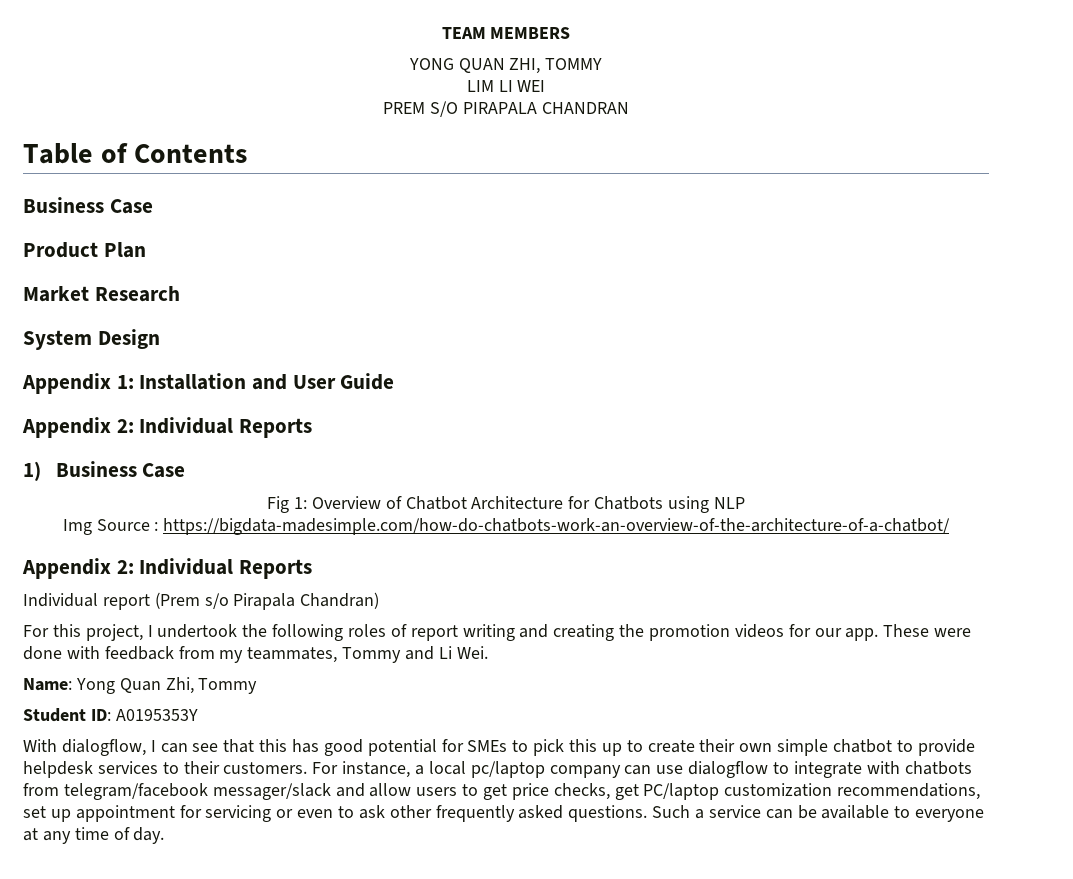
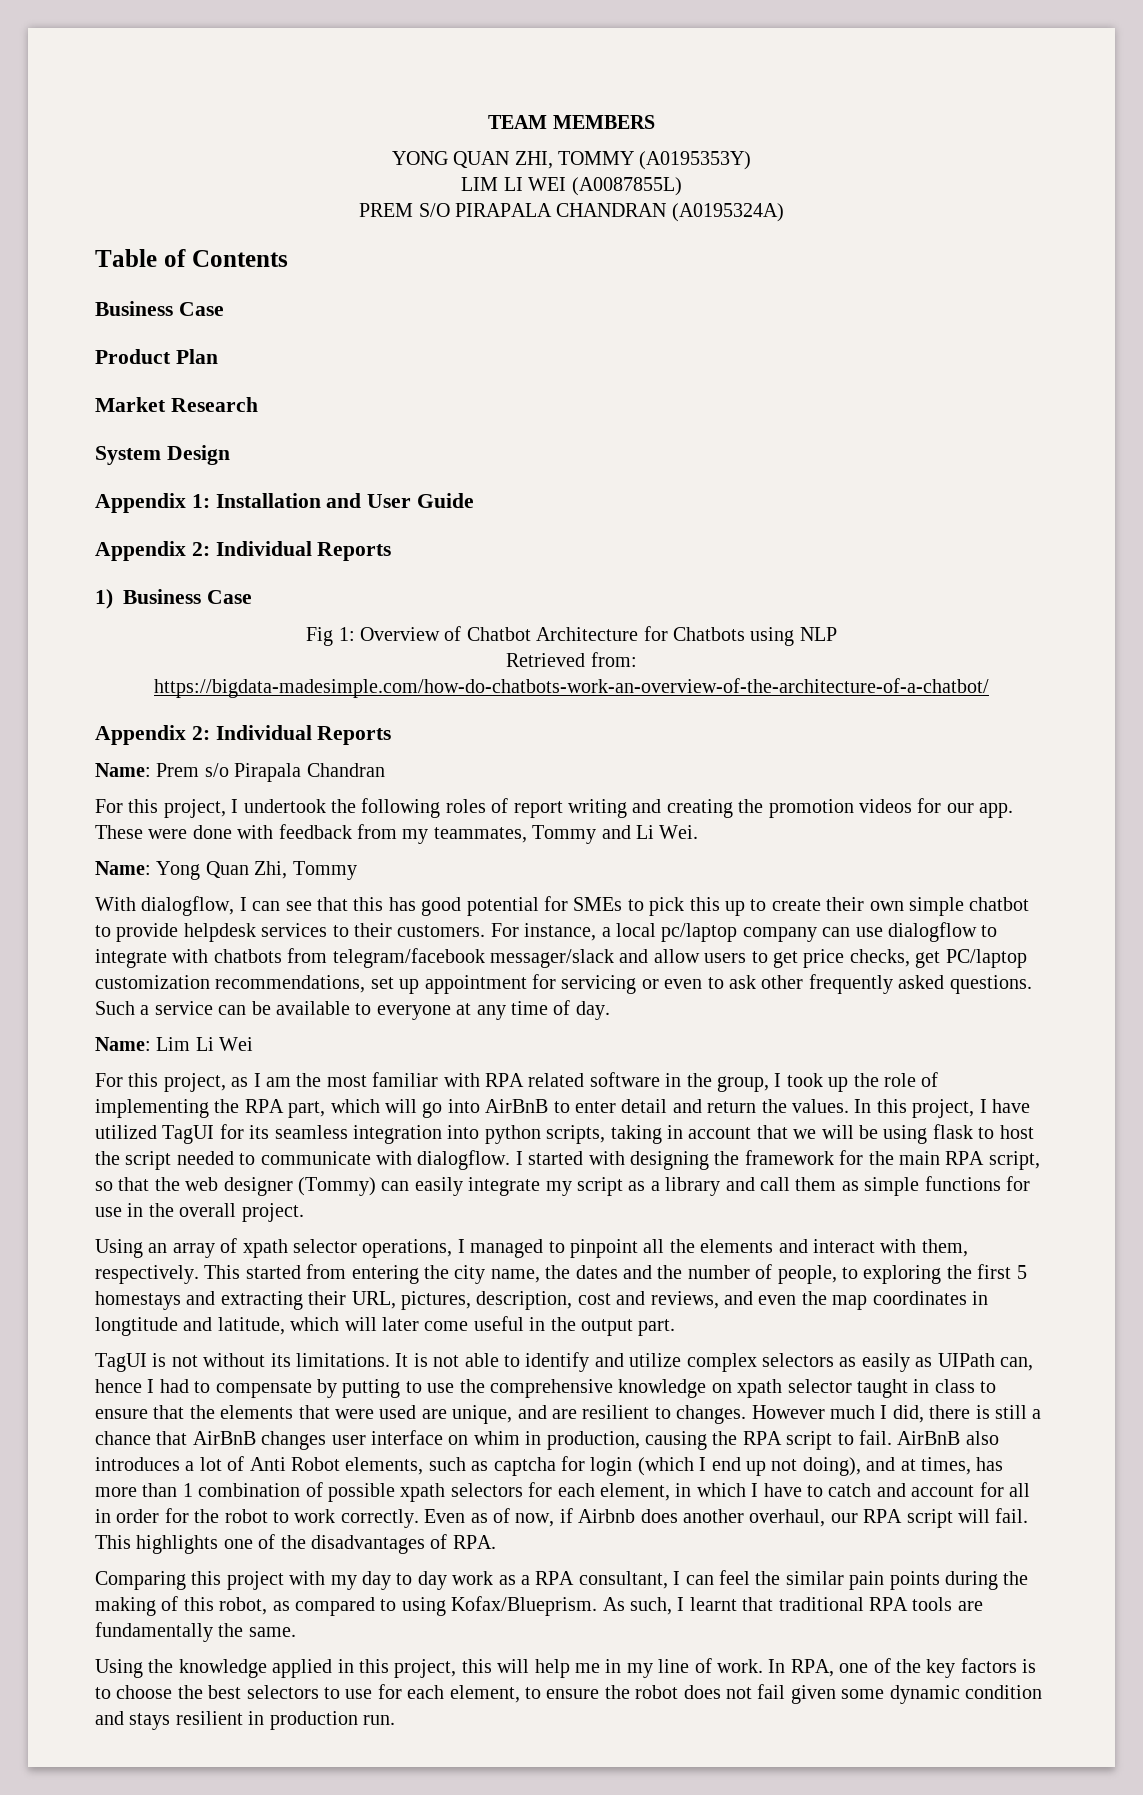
(603, 64) none -> [639,151,752,170] (A0195353Y)
(546, 86) none -> [571,177,682,196] (A0087855L)
(629, 108) none -> [671,203,784,222] (A0195324A)
[62,519,159,535] Img Source : -> [506,652,637,667] Retrieved from:
[23,592,200,610] Individual report (Prem -> [95,763,200,777] Name: Prem
[300,592,380,609] Chandran) -> [306,763,385,777] Chandran
[23,708,198,722] // Student ID: A0195353Y -> (357, 870) none
(165, 835) none -> [95,1037,254,1051] [95,1072,939,1092] [95,1099,1030,1118] [95,1124,1034,1144] [95,1150,1040,1170] [95,1176,1030,1196] [95,1203,304,1222] [95,1238,968,1258] [95,1264,1027,1284] [95,1291,988,1310] [95,1316,676,1336] [95,1352,1033,1372] [95,1379,997,1398] [95,1405,1042,1424] [95,1430,999,1450] [95,1456,1004,1476] [95,1482,1030,1502] [95,1508,1029,1528] [95,1534,496,1554] [95,1570,1029,1590] [95,1596,983,1616] [95,1622,296,1642] [95,1658,1037,1678] [95,1684,1042,1704] [95,1711,395,1730] // Name: Lim Li Wei // For this project, as I am the most familiar with RPA related software in the group, I took up the role of implementing the RPA part, which will go into AirBnB to enter detail and return the values. In this project, I have utilized TagUI for its seamless integration into python scripts, taking in account that we will be using flask to host the script needed to communicate with dialogflow. I started with designing the framework for the main RPA script, so that the web designer (Tommy) can easily integrate my script as a library and call them as simple functions for use in the overall project. // Using an array of xpath selector operations, I managed to pinpoint all the elements and interact with them, respectively. This started from entering the city name, the dates and the number of people, to exploring the first 5 homestays and extracting their URL, pictures, description, cost and reviews, and even the map coordinates in longtitude and latitude, which will later come useful in the output part. // TagUI is not without its limitations. It is not able to identify and utilize complex selectors as easily as UIPath can, hence I had to compensate by putting to use the comprehensive knowledge on xpath selector taught in class to ensure that the elements that were used are unique, and are resilient to changes. However much I did, there is still a chance that AirBnB changes user interface on whim in production, causing the RPA script to fail. AirBnB also introduces a lot of Anti Robot elements, such as captcha for login (which I end up not doing), and at times, has more than 1 combination of possible xpath selectors for each element, in which I have to catch and account for all in order for the robot to work correctly. Even as of now, if Airbnb does another overhaul, our RPA script will fail. This highlights one of the disadvantages of RPA. // Comparing this project with my day to day work as a RPA consultant, I can feel the similar pain points during the making of this robot, as compared to using Kofax/Blueprism. As such, I learnt that traditional RPA tools are fundamentally the same. // Using the knowledge applied in this project, this will help me in my line of work. In RPA, one of the key factors is to choose the best selectors to use for each element, to ensure the robot does not fail given some dynamic condition and stays resilient in production run.

